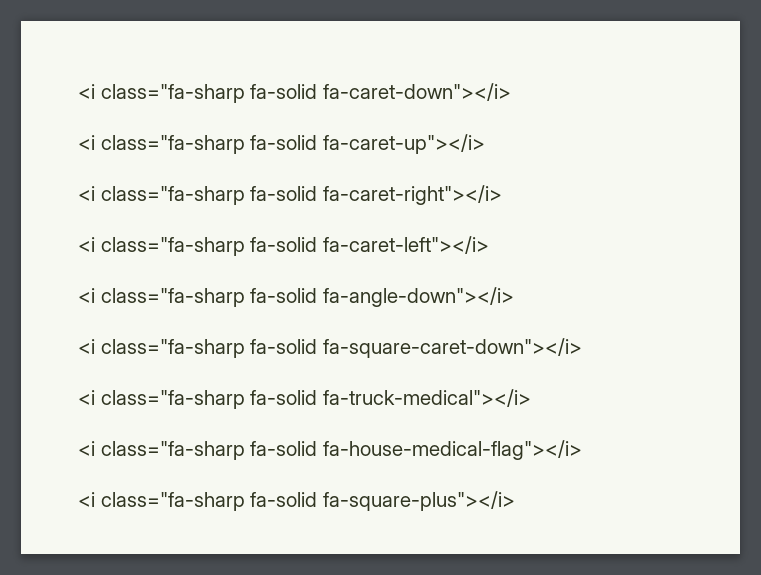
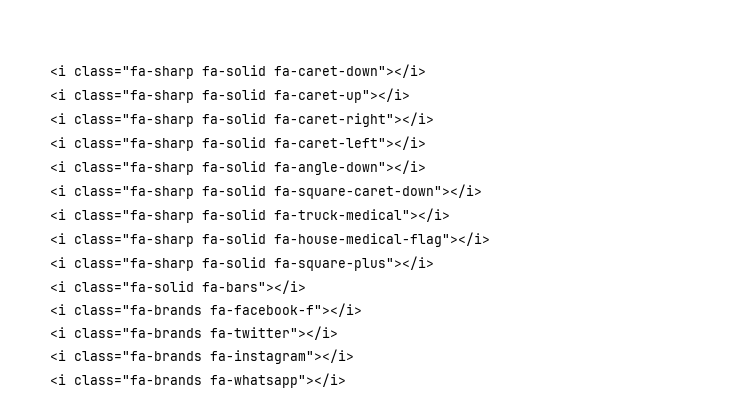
(515, 501) none -> [50,280,306,294] [50,303,362,317] [50,326,338,340] [50,349,354,364] [50,373,346,388] // <i class="fa-solid fa-bars"></i> // <i class="fa-brands fa-facebook-f"></i> // <i class="fa-brands fa-twitter"></i> // <i class="fa-brands fa-instagram"></i> // <i class="fa-brands fa-whatsapp"></i>

